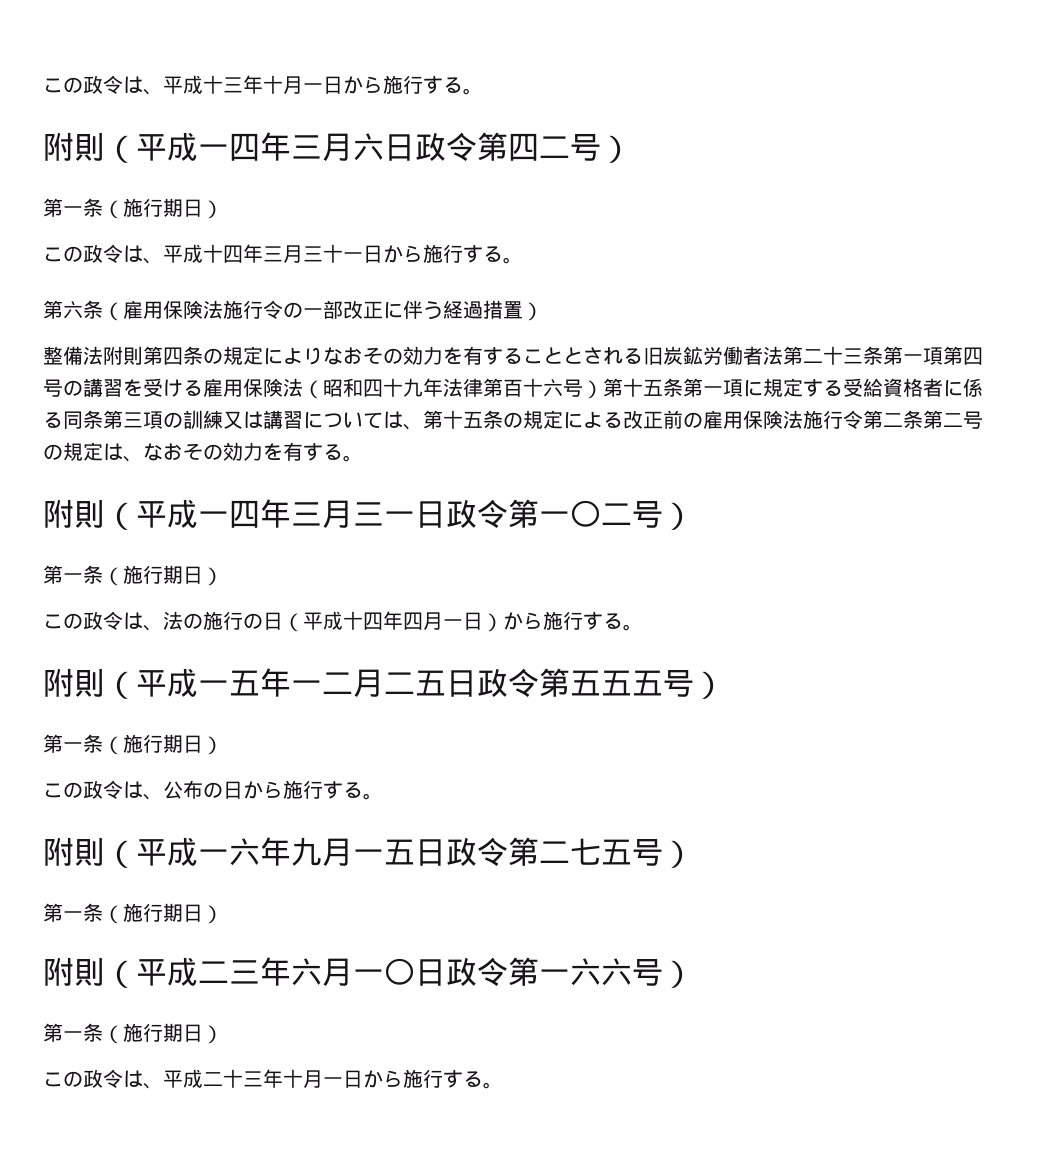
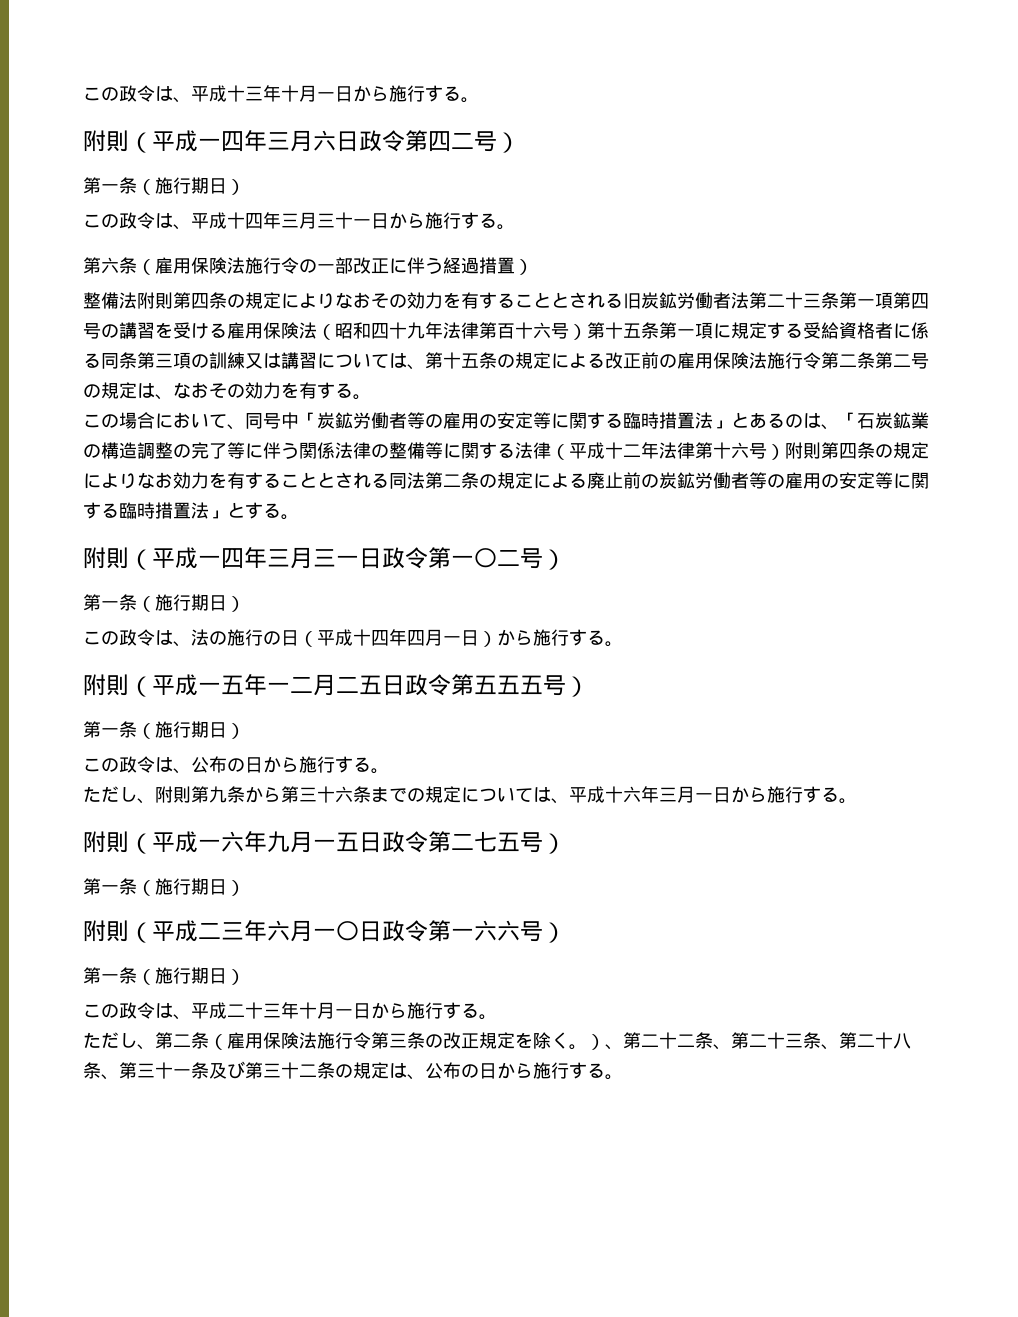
(363, 458) none -> [83,412,929,430] [83,442,929,460] [83,472,929,489] [83,502,299,520] // この場合において、同号中「炭鉱労働者等の雇用の安定等に関する臨時措置法」とあるのは、「石炭鉱業の構造調整の完了等に伴う関係法律の整備等に関する法律（平成十二年法律第十六号）附則第四条の規定によりなお効力を有することとされる同法第二条の規定による廃止前の炭鉱労働者等の雇用の安定等に関する臨時措置法」とする。
(383, 796) none -> [83,786,857,804] // ただし、附則第九条から第三十六条までの規定については、平成十六年三月一日から施行する。
(503, 1085) none -> [83,1032,911,1050] [83,1061,623,1080] // ただし、第二条（雇用保険法施行令第三条の改正規定を除く。）、第二十二条、第二十三条、第二十八条、第三十一条及び第三十二条の規定は、公布の日から施行する。

